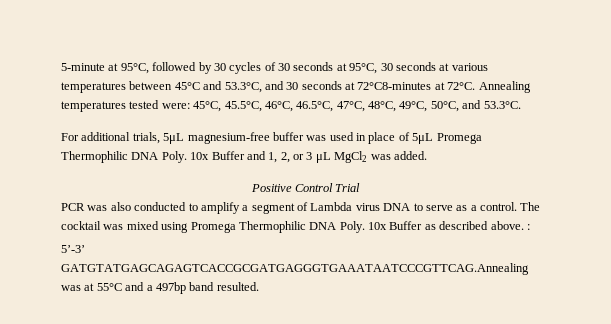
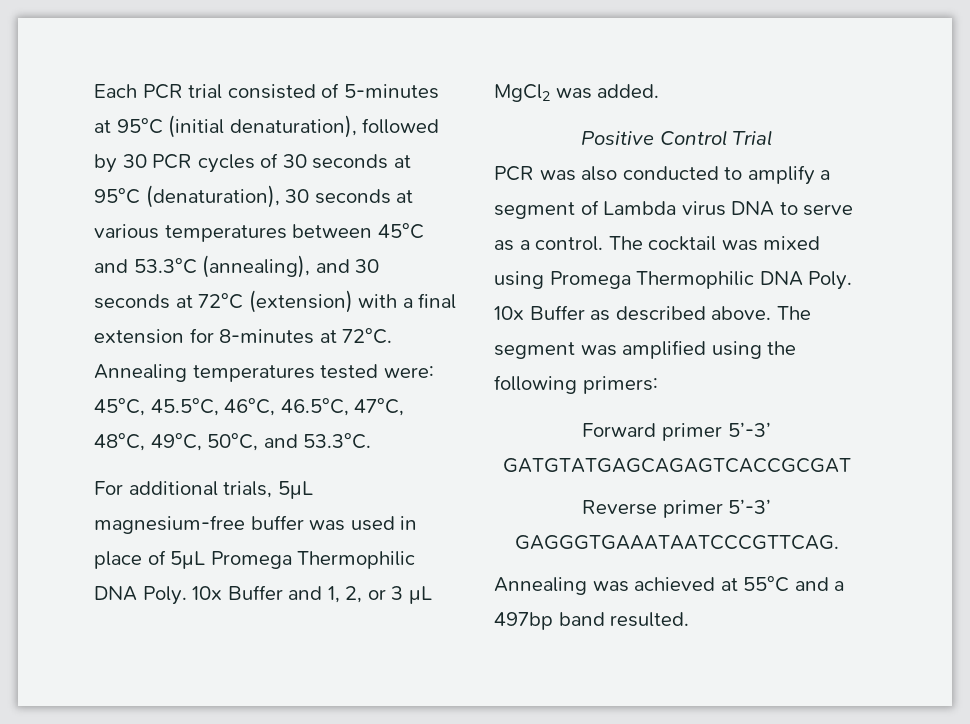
[61,63,149,74] 5-minute at 95°C, -> [94,83,439,99] [94,115,357,138] Each PCR trial consisted of 5-minutes at 95°C (initial denaturation),
(226, 67) none -> [152,154,193,169] PCR
[349,63,378,74] 95°C, -> [94,185,280,208] 95°C (denaturation),
[224,82,262,93] 53.3°C, -> [133,255,311,278] 53.3°C (annealing),
[357,82,432,90] 72°C8-minutes -> [198,290,457,313] [94,328,315,344] 72°C (extension) with a final extension for 8-minutes
[526,224,530,230] [61,245,85,253] [61,263,529,275] [61,285,81,291] : // 5’-3’ GATGTATGAGCAGAGTCACCGCGATGAGGGTGAAATAATCCCGTTCAG.Annealing was -> [776,306,811,320] [494,340,797,359] [494,375,658,394] [582,422,771,441] [502,458,851,473] [581,499,772,518] [514,535,839,550] [494,577,716,595] The segment was amplified using the following primers: // Forward primer 5’-3’ GATGTATGAGCAGAGTCACCGCGAT // Reverse primer 5’-3’ GAGGGTGAAATAATCCCGTTCAG. // Annealing was achieved

